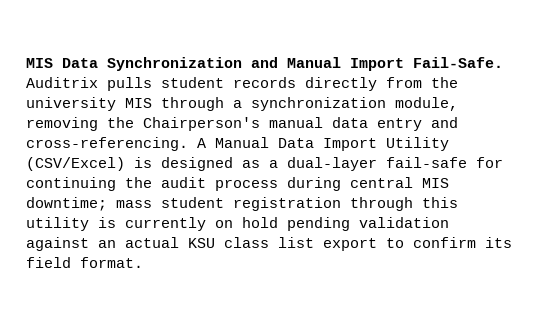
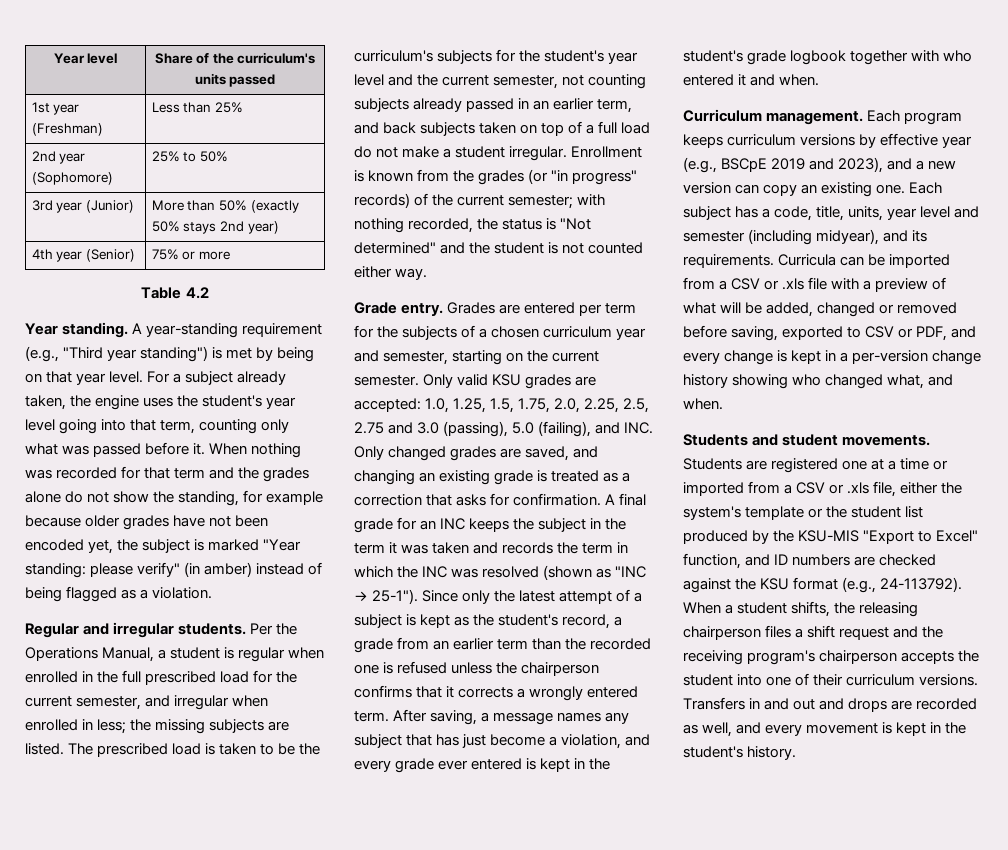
[26,57,503,71] [26,77,458,91] [26,97,458,111] [26,117,458,131] [26,137,449,151] [26,157,503,171] [26,177,449,191] [26,197,458,211] [26,217,449,231] [26,237,512,251] [26,257,143,268] MIS Data Synchronization and Manual Import Fail-Safe. Auditrix pulls student records directly from the university MIS through a synchronization module, removing the Chairperson's manual data entry and cross-referencing. A Manual Data Import Utility (CSV/Excel) is designed as a dual-layer fail-safe for continuing the audit process during central MIS downtime; mass student registration through this utility is currently on hold pending validation against an actual KSU class list export to confirm its field format. -> [53,53,118,64] [154,52,316,64] [194,73,276,87] [31,102,80,115] [31,123,103,136] [151,102,244,113] [31,151,86,164] [31,172,113,185] [151,151,229,162] [31,200,135,213] [151,200,299,213] [151,221,279,234] [31,249,136,262] [151,249,231,260] [141,287,209,299] [25,322,323,338] [25,346,315,362] [25,371,287,385] [25,395,297,410] [25,419,290,434] [25,442,302,458] [25,466,310,482] [25,490,324,506] [25,515,269,530] [25,539,302,554] [25,562,323,578] [25,586,213,602] [25,622,298,638] [25,647,325,662] [25,670,298,685] [25,695,269,710] [25,719,290,734] [25,743,321,757] [354,49,639,64] [354,74,647,89] [354,98,633,113] [354,121,651,136] [354,146,643,161] [354,169,638,185] [354,193,606,209] [354,218,592,233] [354,242,644,254] [354,266,428,280] [354,302,637,316] [354,325,647,340] [354,350,600,365] [354,374,597,389] [354,398,650,413] [354,421,654,437] [354,446,599,461] [354,470,631,485] [354,493,647,506] [354,517,627,533] [354,542,629,554] [354,565,647,580] [354,589,643,604] [354,614,623,629] [354,637,652,653] [354,661,600,676] [354,685,639,701] [354,709,630,725] [354,734,651,749] [354,758,611,773] [683,50,973,65] [683,74,820,86] [683,109,963,125] [683,133,973,148] [683,157,957,173] [683,182,943,197] [683,206,980,221] [683,229,928,245] [683,254,951,268] [683,277,947,292] [683,302,958,317] [683,325,977,341] [683,350,982,365] [683,374,954,389] [683,398,723,410] [683,434,931,446] [683,458,949,473] [683,481,963,497] [683,506,924,520] [683,530,979,544] [683,553,937,569] [683,577,963,593] [683,601,919,617] [683,625,944,640] [683,650,980,665] [683,673,979,686] [683,697,978,712] [683,722,967,737] [683,746,797,760] Year level | Share of the curriculum's units passed // 1st year (Freshman) | Less than 25% // 2nd year (Sophomore) | 25% to 50% // 3rd year (Junior) | More than 50% (exactly 50% stays 2nd year) // 4th year (Senior) | 75% or more // Table 4.2 // Year standing. A year-standing requirement (e.g., "Third year standing") is met by being on that year level. For a subject already taken, the engine uses the student's year level going into that term, counting only what was passed before it. When nothing was recorded for that term and the grades alone do not show the standing, for example because older grades have not been encoded yet, the subject is marked "Year standing: please verify" (in amber) instead of being flagged as a violation. // Regular and irregular students. Per the Operations Manual, a student is regular when enrolled in the full prescribed load for the current semester, and irregular when enrolled in less; the missing subjects are listed. The prescribed load is taken to be the curriculum's subjects for the student's year level and the current semester, not counting subjects already passed in an earlier term, and back subjects taken on top of a full load do not make a student irregular. Enrollment is known from the grades (or "in progress" records) of the current semester; with nothing recorded, the status is "Not determined" and the student is not counted either way. // Grade entry. Grades are entered per term for the subjects of a chosen curriculum year and semester, starting on the current semester. Only valid KSU grades are accepted: 1.0, 1.25, 1.5, 1.75, 2.0, 2.25, 2.5, 2.75 and 3.0 (passing), 5.0 (failing), and INC. Only changed grades are saved, and changing an existing grade is treated as a correction that asks for confirmation. A final grade for an INC keeps the subject in the term it was taken and records the term in which the INC was resolved (shown as "INC → 25-1"). Since only the latest attempt of a subject is kept as the student's record, a grade from an earlier term than the recorded one is refused unless the chairperson confirms that it corrects a wrongly entered term. After saving, a message names any subject that has just become a violation, and every grade ever entered is kept in the student's grade logbook together with who entered it and when. // Curriculum management. Each program keeps curriculum versions by effective year (e.g., BSCpE 2019 and 2023), and a new version can copy an existing one. Each subject has a code, title, units, year level and semester (including midyear), and its requirements. Curricula can be imported from a CSV or .xls file with a preview of what will be added, changed or removed before saving, exported to CSV or PDF, and every change is kept in a per-version change history showing who changed what, and when. // Students and student movements. Students are registered one at a time or imported from a CSV or .xls file, either the system's template or the student list produced by the KSU-MIS "Export to Excel" function, and ID numbers are checked against the KSU format (e.g., 24-113792). When a student shifts, the releasing chairperson files a shift request and the receiving program's chairperson accepts the student into one of their curriculum versions. Transfers in and out and drops are recorded as well, and every movement is kept in the student's history.

